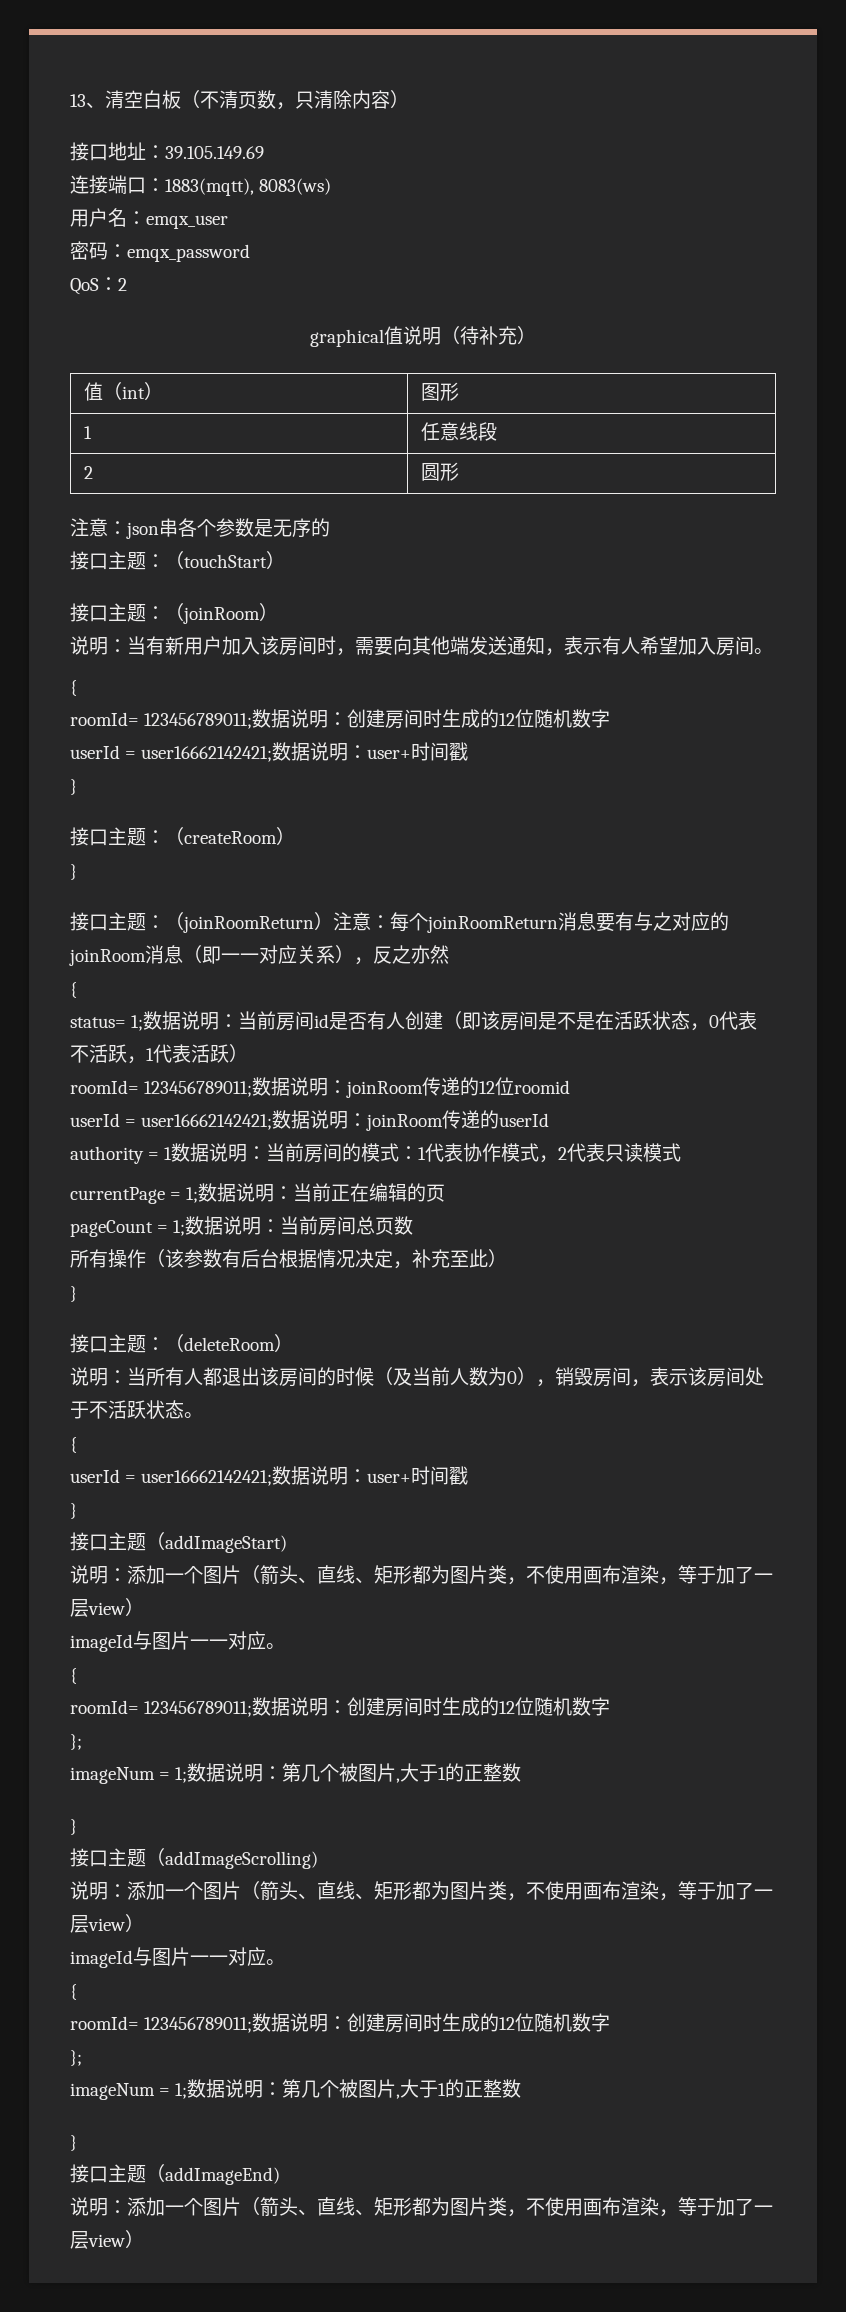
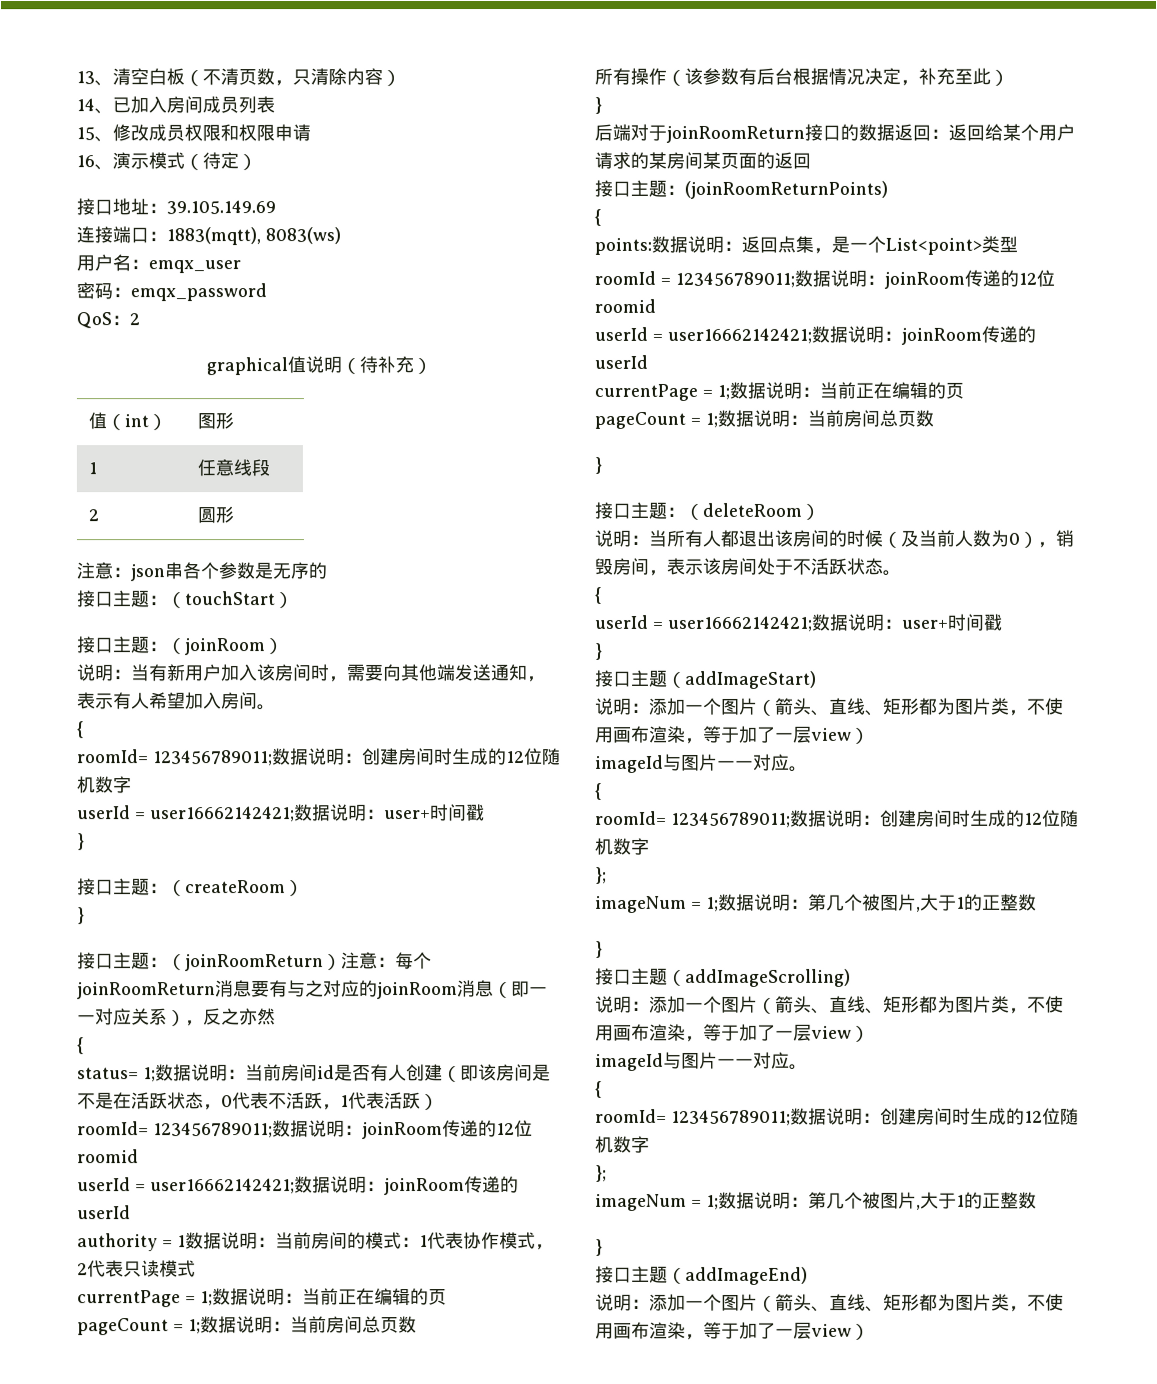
(409, 99) none -> [76,96,275,115] [76,124,311,143] [76,152,257,171] // 14、已加入房间成员列表 // 15、修改成员权限和权限申请 // 16、演示模式（待定）
(77, 1294) none -> [594,123,1075,143] [594,151,811,169] [594,179,888,199] [594,208,602,226] [594,235,1018,255] [594,269,1055,289] [594,298,656,313] [594,325,1036,345] [594,354,648,369] [594,381,964,401] [594,409,934,429] [594,456,602,474] // 后端对于joinRoomReturn接口的数据返回：返回给某个用户请求的某房间某页面的返回 // 接口主题：(joinRoomReturnPoints) // { // points:数据说明：返回点集，是一个List<point>类型 // roomId = 123456789011;数据说明：joinRoom传递的12位roomid // userId = user16662142421;数据说明：joinRoom传递的userId // currentPage = 1;数据说明：当前正在编辑的页 // pageCount = 1;数据说明：当前房间总页数 // }

